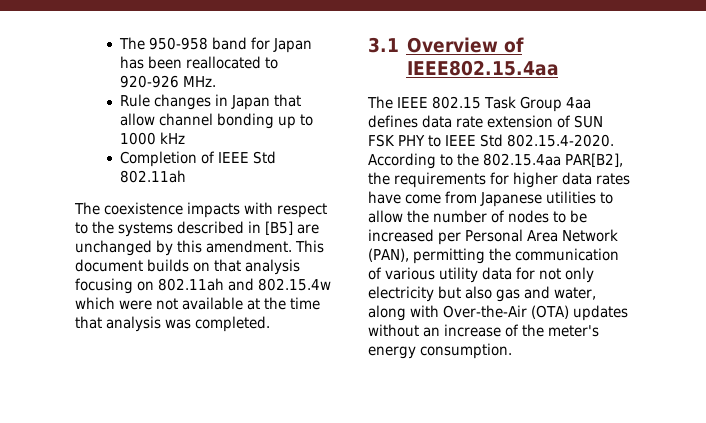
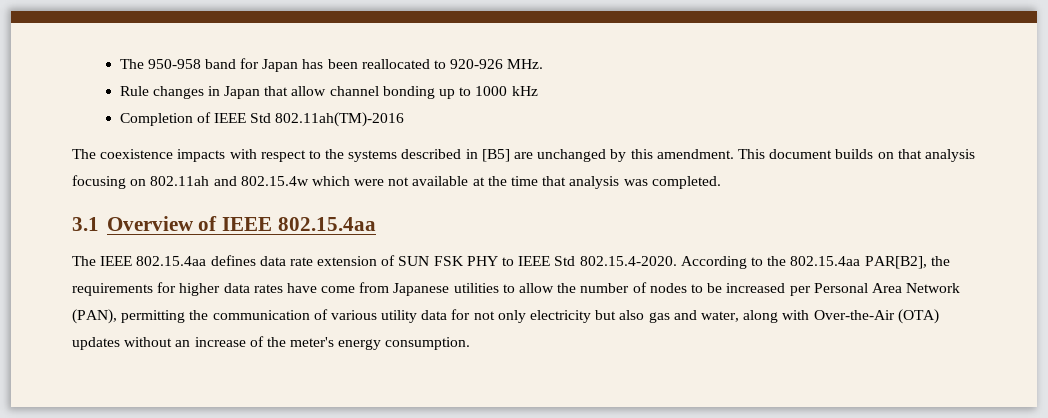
[120,170,187,183] 802.11ah -> [275,112,405,127] 802.11ah(TM)-2016
[406,60,559,76] IEEE802.15.4aa -> [222,217,376,231] IEEE 802.15.4aa
[432,96,592,112] 802.15 Task Group 4aa -> [136,256,207,266] 802.15.4aa

